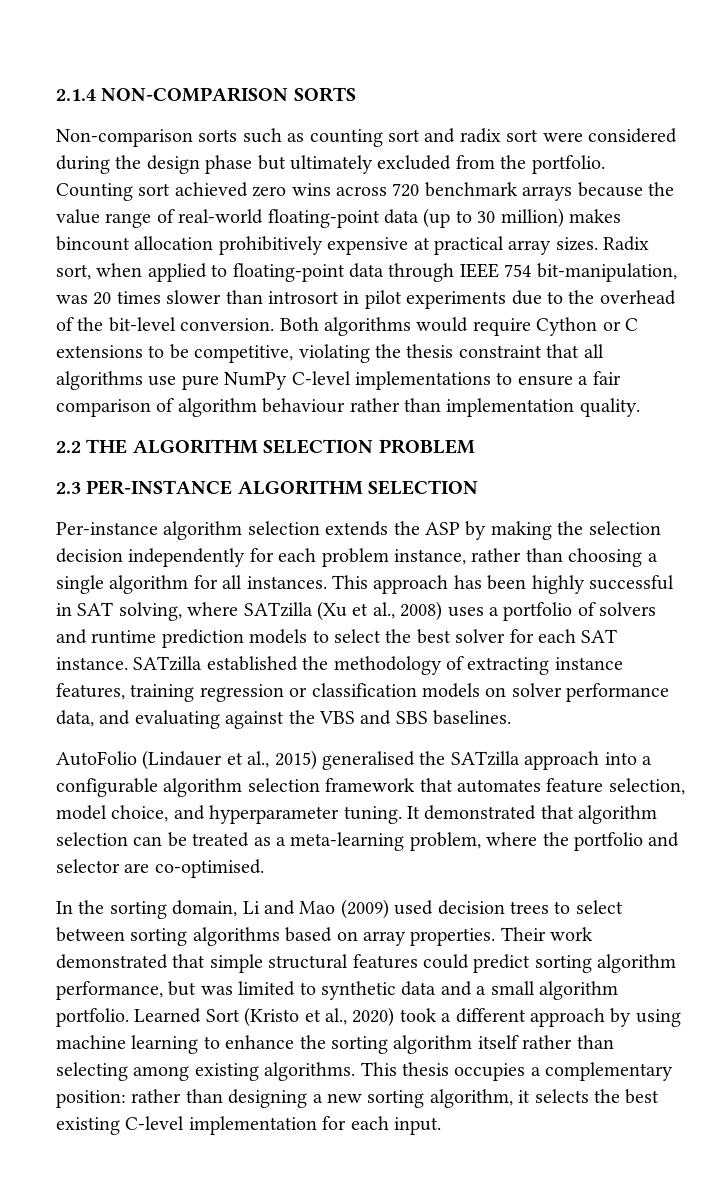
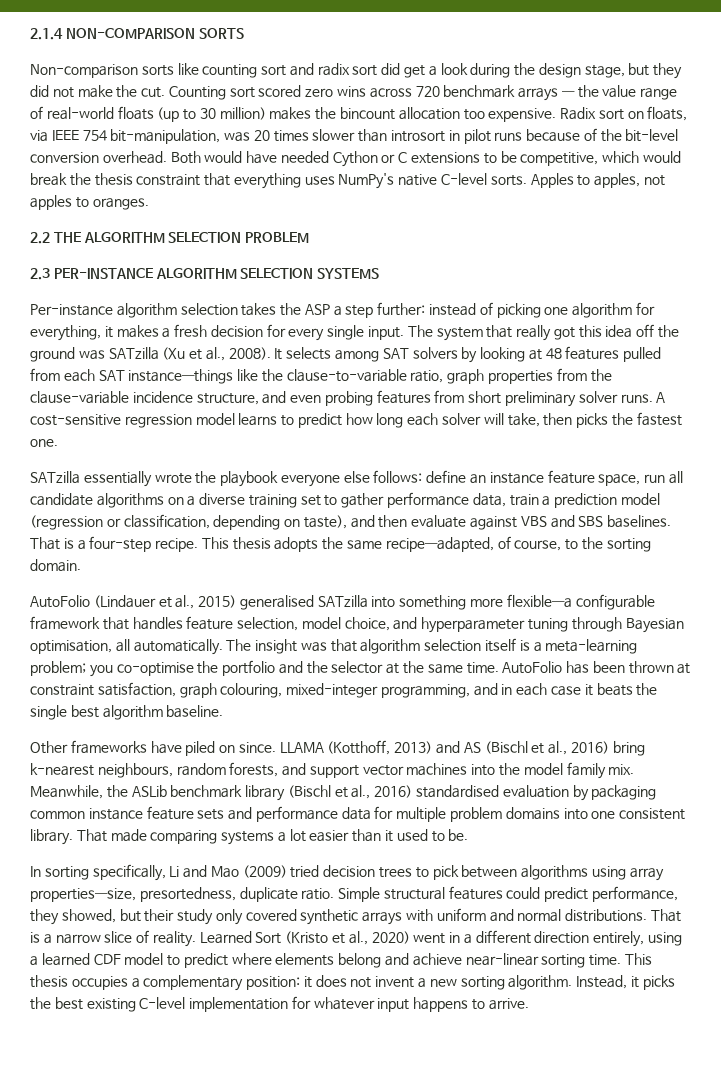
[242,128,305,143] such as -> [177,63,199,75] like
[542,128,677,143] [56,155,605,174] were considered during the design phase but ultimately excluded from the portfolio. -> [381,63,683,79] [30,85,166,98] did get a look during the design stage, but they did not make the cut.
[174,182,248,197] achieved -> [258,85,302,97] scored
[577,182,643,197] because -> [561,91,575,96] —
[267,209,419,228] floating-point data -> [117,106,154,120] floats
(621, 216) none -> [315,107,337,120] the
[218,236,650,255] [56,263,455,282] prohibitively expensive at practical array sizes. Radix sort, when applied to floating-point data through -> [463,106,688,122] [30,130,48,142] too expensive. Radix sort on floats, via
[406,290,676,309] [56,317,531,336] experiments due to the overhead of the bit-level conversion. Both algorithms would require -> [494,128,679,142] [30,151,329,164] runs because of the bit-level conversion overhead. Both would have needed
[298,344,370,363] violating -> [602,151,681,163] [30,173,67,186] which would break
[583,344,604,358] [56,371,621,390] [56,398,640,417] all algorithms use pure NumPy C-level implementations to ensure a fair comparison of algorithm behaviour rather than implementation quality. -> [233,173,665,189] [30,195,149,210] everything uses NumPy's native C-level sorts. Apples to apples, not apples to oranges.
(479, 487) none -> [317,268,380,279] SYSTEMS
[325,521,389,536] extends -> [241,303,277,316] takes
[465,521,661,540] [56,548,658,567] [56,575,674,594] [56,601,657,621] [56,629,618,648] [56,656,623,675] [56,683,670,702] [56,710,512,729] by making the selection decision independently for each problem instance, rather than choosing a single algorithm for all instances. This approach has been highly successful in SAT solving, where SATzilla (Xu et al., 2008) uses a portfolio of solvers and runtime prediction models to select the best solver for each SAT instance. SATzilla established the methodology of extracting instance features, training regression or classification models on solver performance data, and evaluating against the VBS and SBS baselines. -> [333,302,655,318] [30,324,680,341] [30,346,662,363] [30,368,612,384] [30,390,666,407] [30,412,682,428] [30,439,58,447] [30,470,683,487] [30,492,660,508] [30,514,672,530] [30,536,651,552] [30,559,81,572] a step further: instead of picking one algorithm for everything, it makes a fresh decision for every single input. The system that really got this idea off the ground was SATzilla (Xu et al., 2008). It selects among SAT solvers by looking at 48 features pulled from each SAT instance—things like the clause-to-variable ratio, graph properties from the clause-variable incidence structure, and even probing features from short preliminary solver runs. A cost-sensitive regression model learns to predict how long each solver will take, then picks the fastest one. // SATzilla essentially wrote the playbook everyone else follows: define an instance feature space, run all candidate algorithms on a diverse training set to gather performance data, train a prediction model (regression or classification, depending on taste), and then evaluate against VBS and SBS baselines. That is a four-step recipe. This thesis adopts the same recipe—adapted, of course, to the sorting domain.
[419,751,652,770] [56,778,320,797] the SATzilla approach into a configurable algorithm selection -> [317,594,655,610] SATzilla into something more flexible—a configurable
[456,779,541,793] automates -> [132,617,183,630] handles
[343,805,658,824] [56,832,680,851] [56,859,264,878] [56,900,238,919] tuning. It demonstrated that algorithm selection can be treated as a meta-learning problem, where the portfolio and selector are co-optimised. // In the sorting domain, -> [528,617,684,633] [30,638,638,655] [30,660,691,677] [30,682,658,698] [30,705,224,720] [30,740,645,756] [30,762,635,779] [30,785,657,801] [30,806,686,822] [30,829,469,845] [30,864,166,881] tuning through Bayesian optimisation, all automatically. The insight was that algorithm selection itself is a meta-learning problem; you co-optimise the portfolio and the selector at the same time. AutoFolio has been thrown at constraint satisfaction, graph colouring, mixed-integer programming, and in each case it beats the single best algorithm baseline. // Other frameworks have piled on since. LLAMA (Kotthoff, 2013) and AS (Bischl et al., 2016) bring k-nearest neighbours, random forests, and support vector machines into the model family mix. Meanwhile, the ASLib benchmark library (Bischl et al., 2016) standardised evaluation by packaging common instance feature sets and performance data for multiple problem domains into one consistent library. That made comparing systems a lot easier than it used to be. // In sorting specifically,
[394,900,434,915] used -> [290,865,320,878] tried
[575,900,623,914] [56,927,594,946] [56,954,677,973] [56,981,618,1000] [56,1008,129,1027] select between sorting algorithms based on array properties. Their work demonstrated that simple structural features could predict sorting algorithm performance, but was limited to synthetic data and a small algorithm portfolio. -> [432,865,664,881] [30,886,679,902] [30,908,681,925] [30,930,196,947] pick between algorithms using array properties—size, presortedness, duplicate ratio. Simple structural features could predict performance, they showed, but their study only covered synthetic arrays with uniform and normal distributions. That is a narrow slice of reality.
[399,1008,681,1027] [56,1035,614,1054] [56,1062,356,1081] took a different approach by using machine learning to enhance the sorting algorithm itself rather than selecting among existing algorithms. -> [413,930,683,947] [30,953,622,968] went in a different direction entirely, using a learned CDF model to predict where elements belong and achieve near-linear sorting time.
[131,1089,589,1108] rather than designing a new sorting algorithm, it selects -> [303,975,675,990] it does not invent a new sorting algorithm. Instead, it picks
[350,1116,441,1135] each input. -> [313,997,529,1012] whatever input happens to arrive.

